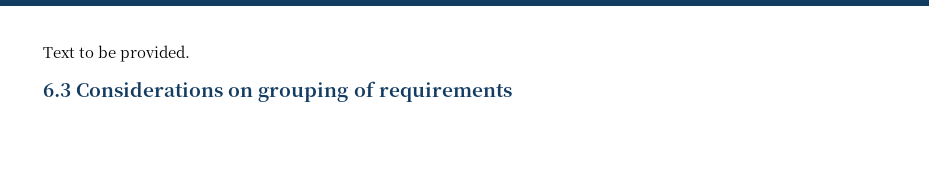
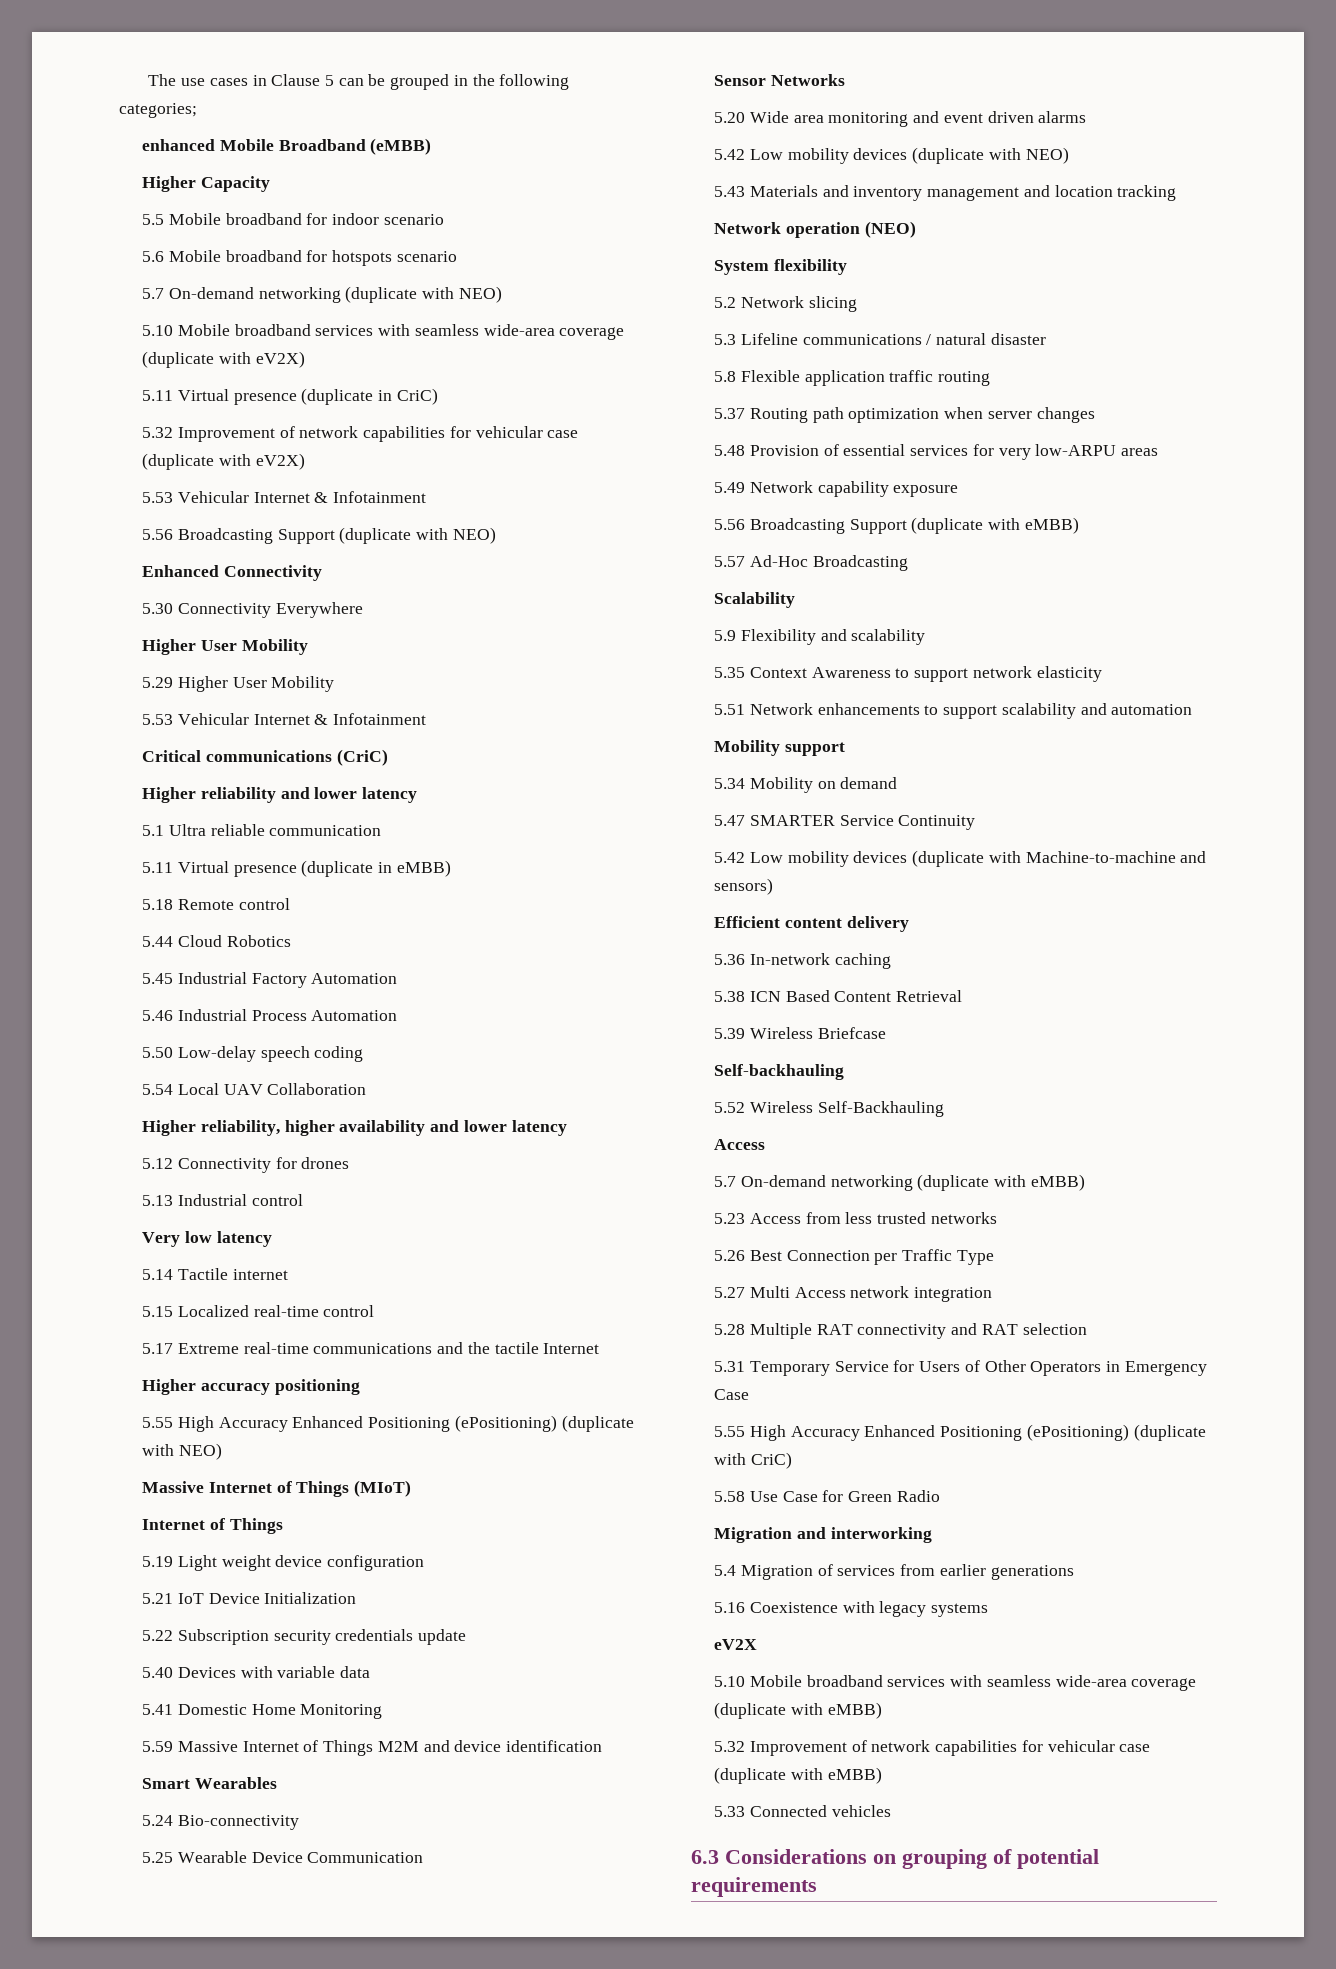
[43,45,191,62] Text to be provided. -> [148,74,570,90] [119,103,197,118] [142,138,432,155] [142,176,270,192] [142,213,444,225] [142,250,457,266] [142,286,502,303] [142,324,625,340] [142,351,305,368] [142,388,438,405] [142,426,579,442] [142,453,305,470] [142,491,427,503] [142,527,496,544] [142,565,322,581] [142,602,363,618] [142,639,308,655] [142,676,335,692] [142,713,427,725] [142,749,388,766] [142,787,418,803] [142,824,382,836] [142,860,451,877] [142,898,290,910] [142,935,291,947] [142,972,398,988] [142,1009,398,1021] [142,1046,364,1062] [142,1083,367,1095] [142,1120,567,1136] [142,1157,350,1173] [142,1194,303,1206] [142,1231,272,1247] [142,1268,288,1280] [142,1305,375,1317] [142,1342,600,1354] [142,1379,360,1395] [142,1415,634,1432] [142,1443,222,1460] [142,1480,412,1497] [142,1518,283,1534] [142,1555,425,1571] [142,1592,357,1604] [142,1629,467,1645] [142,1666,371,1678] [142,1704,383,1719] [142,1740,602,1756] [142,1777,277,1789] [142,1815,299,1830] [142,1851,424,1863] [714,74,845,86] [714,111,1087,127] [714,147,1069,164] [714,185,1177,201] [714,221,916,238] [714,259,847,275] [714,296,857,312] [714,333,1046,345] [714,370,991,386] [714,407,1095,423] [714,444,1158,460] [714,481,959,497] [714,517,1079,534] [714,555,908,571] [714,592,796,608] [714,629,926,645] [714,666,1102,682] [714,703,1193,719] [714,740,845,756] [714,777,898,793] [714,815,976,830] [714,850,1207,867] [714,878,774,895] [714,916,909,932] [714,953,891,969] [714,990,963,1002] [714,1027,886,1039] [714,1064,845,1080] [714,1101,944,1117] [714,1139,766,1150] [714,1174,1085,1191] [714,1212,997,1224] [714,1249,994,1265] [714,1286,993,1302] [714,1323,1087,1339] [714,1360,1207,1376] [714,1389,750,1400] [714,1424,1206,1441] [714,1452,792,1469] [714,1490,940,1502] [714,1527,932,1543] [714,1564,1074,1580] [714,1601,989,1617] [714,1639,758,1650] [714,1675,1197,1691] [714,1702,882,1719] [714,1740,1151,1756] [714,1767,882,1784] [714,1805,891,1817] The use cases in Clause 5 can be grouped in the following categories; // enhanced Mobile Broadband (eMBB) // Higher Capacity // 5.5 Mobile broadband for indoor scenario // 5.6 Mobile broadband for hotspots scenario // 5.7 On-demand networking (duplicate with NEO) // 5.10 Mobile broadband services with seamless wide-area coverage (duplicate with eV2X) // 5.11 Virtual presence (duplicate in CriC) // 5.32 Improvement of network capabilities for vehicular case (duplicate with eV2X) // 5.53 Vehicular Internet & Infotainment // 5.56 Broadcasting Support (duplicate with NEO) // Enhanced Connectivity // 5.30 Connectivity Everywhere // Higher User Mobility // 5.29 Higher User Mobility // 5.53 Vehicular Internet & Infotainment // Critical communications (CriC) // Higher reliability and lower latency // 5.1 Ultra reliable communication // 5.11 Virtual presence (duplicate in eMBB) // 5.18 Remote control // 5.44 Cloud Robotics // 5.45 Industrial Factory Automation // 5.46 Industrial Process Automation // 5.50 Low-delay speech coding // 5.54 Local UAV Collaboration // Higher reliability, higher availability and lower latency // 5.12 Connectivity for drones // 5.13 Industrial control // Very low latency // 5.14 Tactile internet // 5.15 Localized real-time control // 5.17 Extreme real-time communications and the tactile Internet // Higher accuracy positioning // 5.55 High Accuracy Enhanced Positioning (ePositioning) (duplicate with NEO) // Massive Internet of Things (MIoT) // Internet of Things // 5.19 Light weight device configuration // 5.21 IoT Device Initialization // 5.22 Subscription security credentials update // 5.40 Devices with variable data // 5.41 Domestic Home Monitoring // 5.59 Massive Internet of Things M2M and device identification // Smart Wearables // 5.24 Bio-connectivity // 5.25 Wearable Device Communication // Sensor Networks // 5.20 Wide area monitoring and event driven alarms // 5.42 Low mobility devices (duplicate with NEO) // 5.43 Materials and inventory management and location tracking // Network operation (NEO) // System flexibility // 5.2 Network slicing // 5.3 Lifeline communications / natural disaster // 5.8 Flexible application traffic routing // 5.37 Routing path optimization when server changes // 5.48 Provision of essential services for very low-ARPU areas // 5.49 Network capability exposure // 5.56 Broadcasting Support (duplicate with eMBB) // 5.57 Ad-Hoc Broadcasting // Scalability // 5.9 Flexibility and scalability // 5.35 Context Awareness to support network elasticity // 5.51 Network enhancements to support scalability and automation // Mobility support // 5.34 Mobility on demand // 5.47 SMARTER Service Continuity // 5.42 Low mobility devices (duplicate with Machine-to-machine and sensors) // Efficient content delivery // 5.36 In-network caching // 5.38 ICN Based Content Retrieval // 5.39 Wireless Briefcase // Self-backhauling // 5.52 Wireless Self-Backhauling // Access // 5.7 On-demand networking (duplicate with eMBB) // 5.23 Access from less trusted networks // 5.26 Best Connection per Traffic Type // 5.27 Multi Access network integration // 5.28 Multiple RAT connectivity and RAT selection // 5.31 Temporary Service for Users of Other Operators in Emergency Case // 5.55 High Accuracy Enhanced Positioning (ePositioning) (duplicate with CriC) // 5.58 Use Case for Green Radio // Migration and interworking // 5.4 Migration of services from earlier generations // 5.16 Coexistence with legacy systems // eV2X // 5.10 Mobile broadband services with seamless wide-area coverage (duplicate with eMBB) // 5.32 Improvement of network capabilities for vehicular case (duplicate with eMBB) // 5.33 Connected vehicles
(376, 89) none -> [1017,1849,1099,1869] potential

